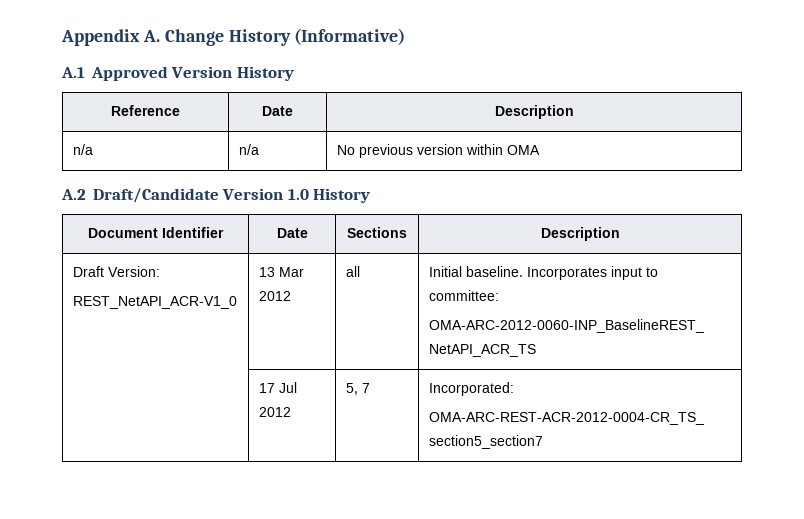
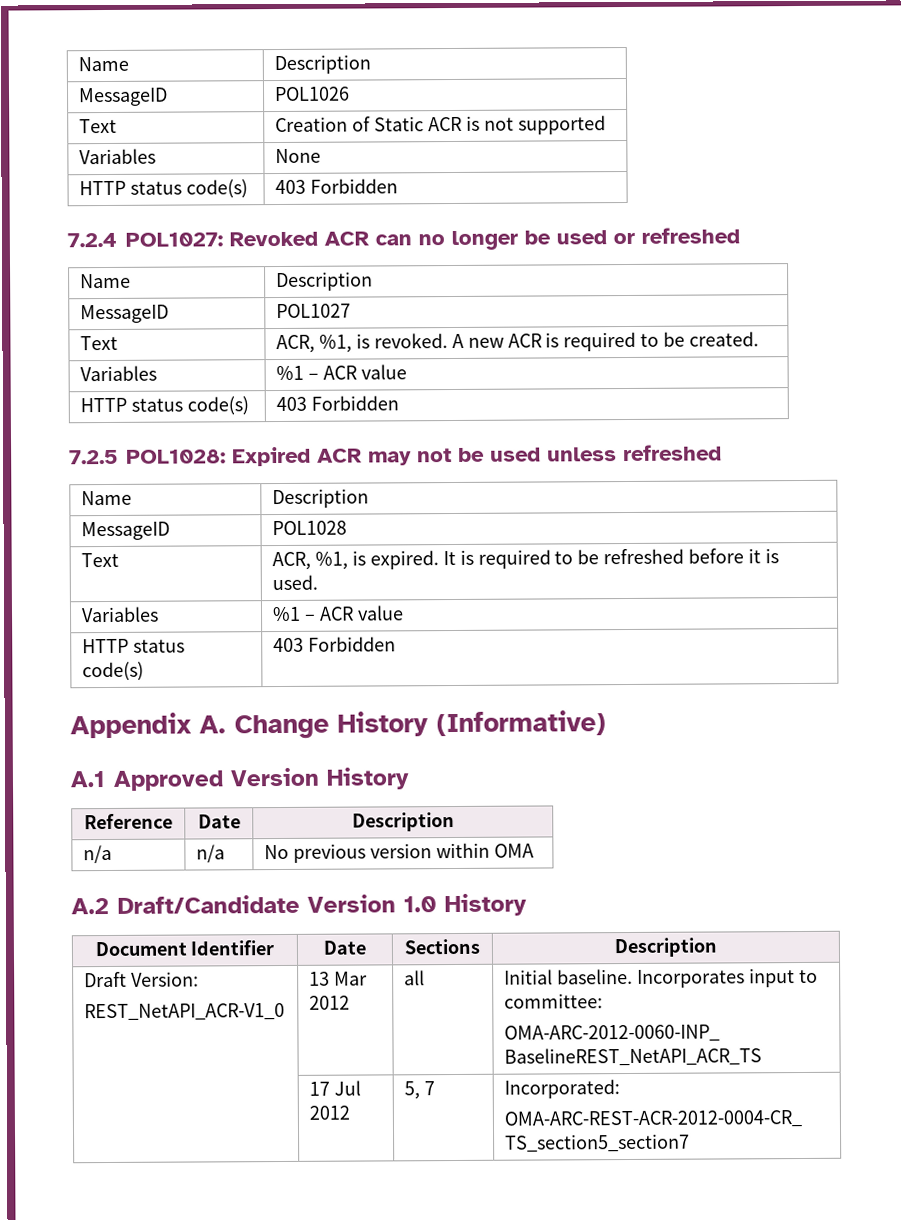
(61, 37) none -> [78,56,130,72] [274,54,372,75] [78,87,169,107] [274,86,351,102] [79,118,118,134] [275,115,606,135] [79,148,157,165] [275,148,322,164] [79,179,249,199] [275,178,399,195] [67,227,740,251] [80,273,132,289] [276,271,374,292] [80,304,170,324] [276,303,352,319] [80,335,119,351] [276,331,759,354] [80,365,158,382] [276,364,407,381] [80,396,250,416] [276,395,400,412] [69,444,722,467] [81,490,133,506] [272,488,370,509] [81,521,171,541] [272,520,348,536] [81,552,120,568] [272,548,779,571] [272,574,319,591] [81,606,160,623] [272,605,404,622] [82,638,186,654] [82,661,145,682] [273,636,397,653] Name | Description // MessageID | POL1026 // Text | Creation of Static ACR is not supported // Variables | None // HTTP status code(s) | 403 Forbidden // 7.2.4 POL1027: Revoked ACR can no longer be used or refreshed // Name | Description // MessageID | POL1027 // Text | ACR, %1, is revoked. A new ACR is required to be created. // Variables | %1 – ACR value // HTTP status code(s) | 403 Forbidden // 7.2.5 POL1028: Expired ACR may not be used unless refreshed // Name | Description // MessageID | POL1028 // Text | ACR, %1, is expired. It is required to be refreshed before it is used. // Variables | %1 – ACR value // HTTP status code(s) | 403 Forbidden //

